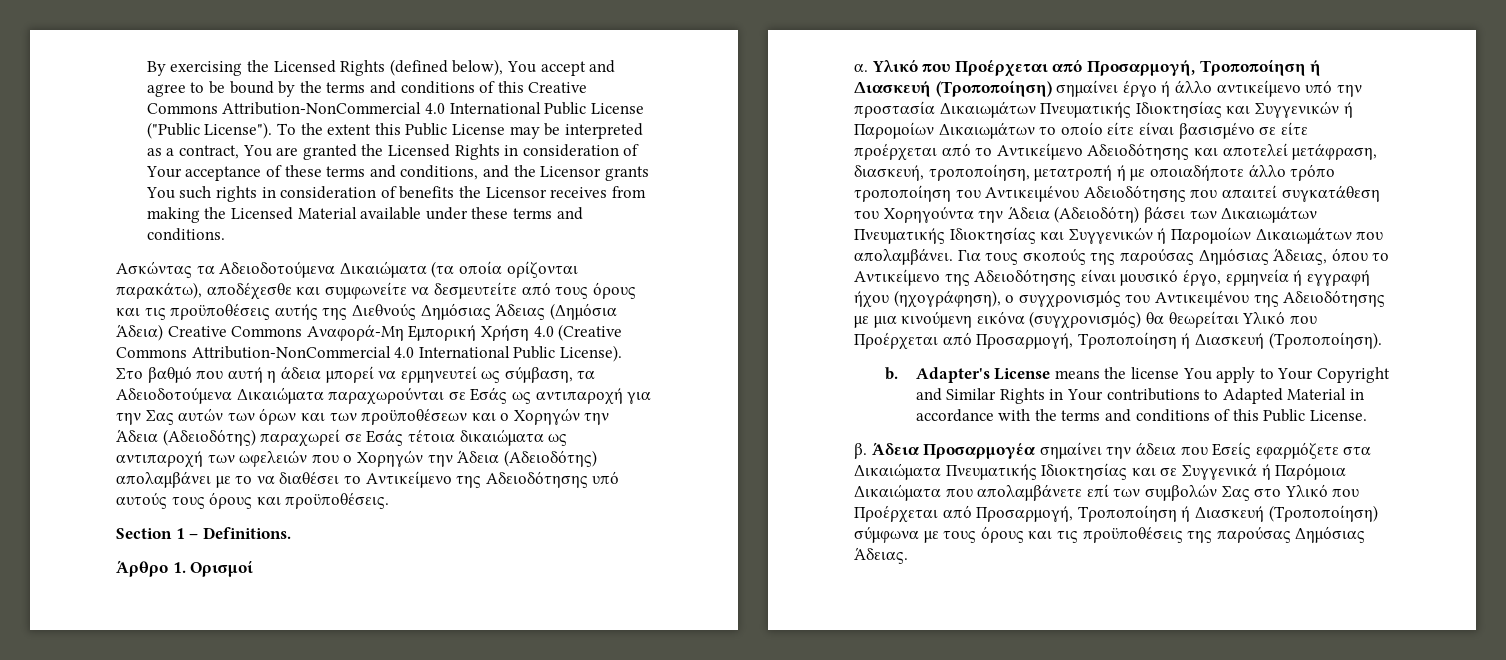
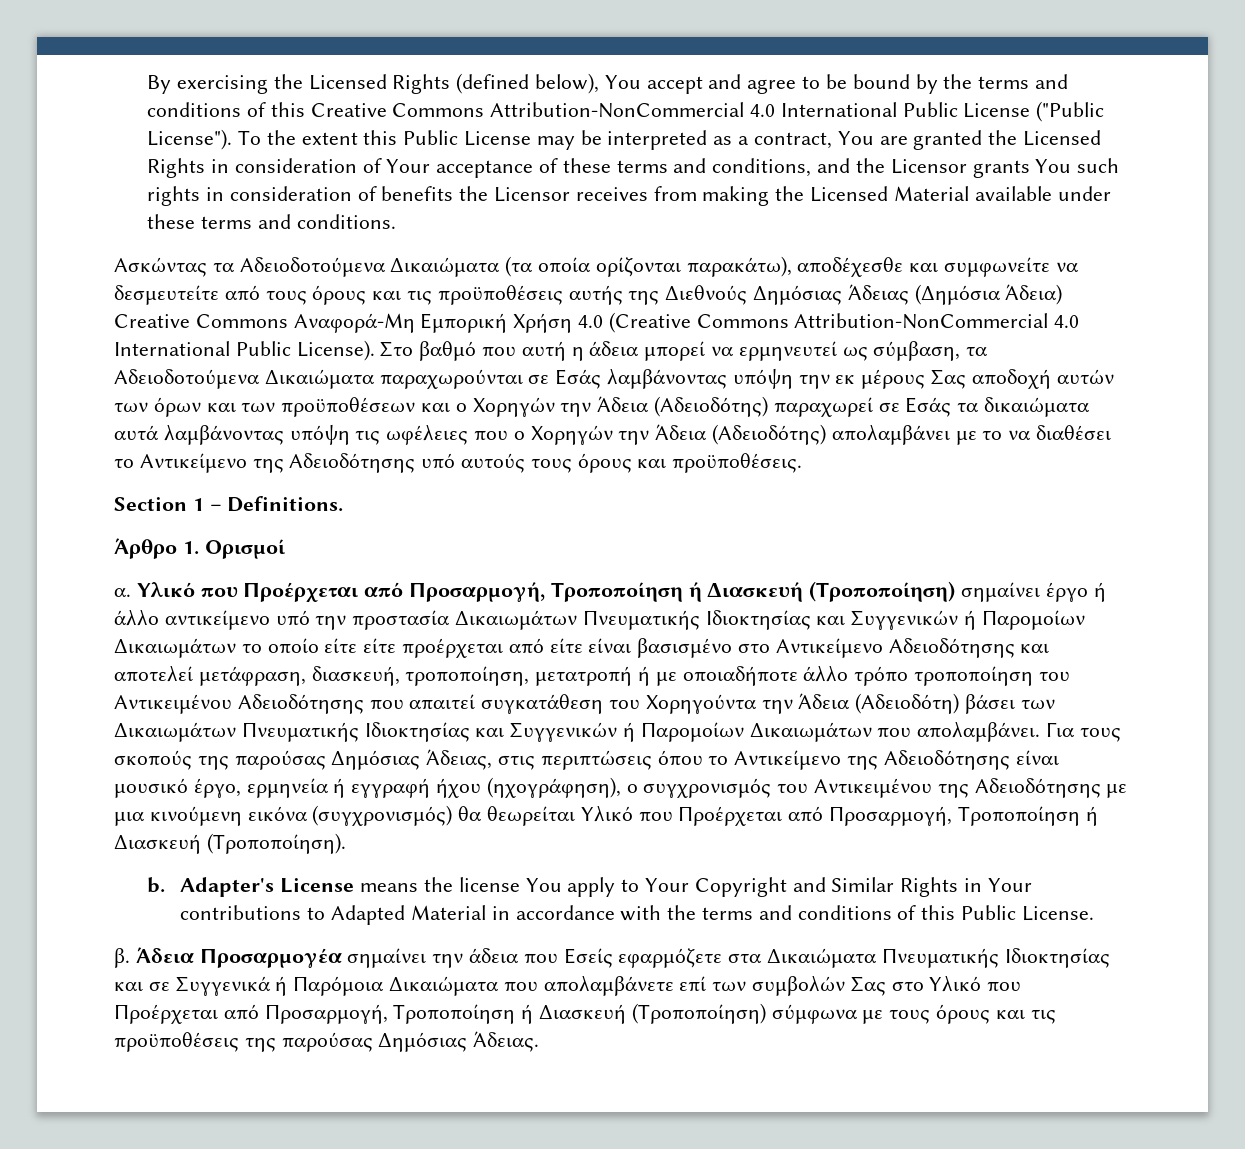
[511,388,652,405] [116,410,174,425] ως αντιπαροχή για την Σας -> [607,368,1051,389] λαμβάνοντας υπόψη την εκ μέρους Σας αποδοχή
[407,429,568,446] [116,450,308,468] τέτοια δικαιώματα ως αντιπαροχή των ωφελειών -> [957,397,1091,417] [114,424,469,445] τα δικαιώματα αυτά λαμβάνοντας υπόψη τις ωφέλειες
[1138,122,1308,139] [854,143,993,161] είναι βασισμένο σε είτε προέρχεται από το -> [363,638,771,658] είτε προέρχεται από είτε είναι βασισμένο στο
(1328, 256) none -> [498,750,652,770] στις περιπτώσεις

